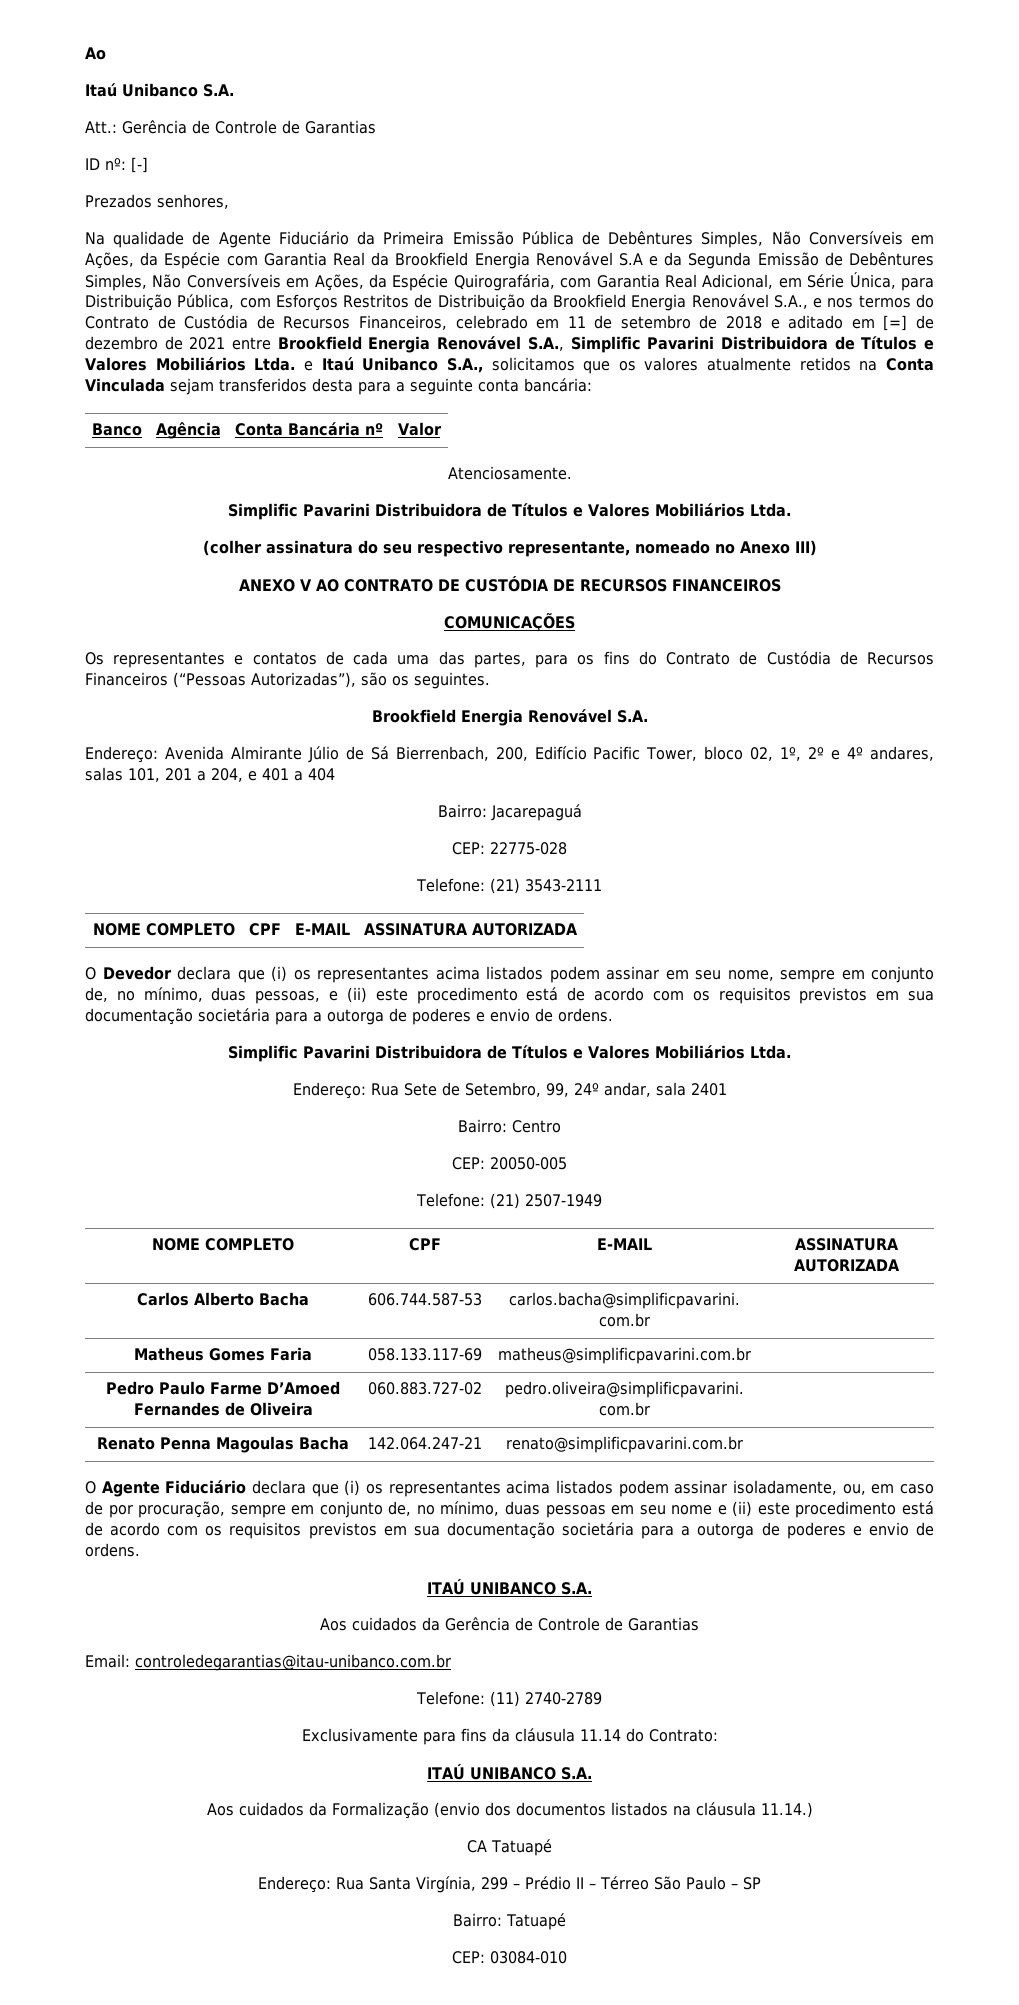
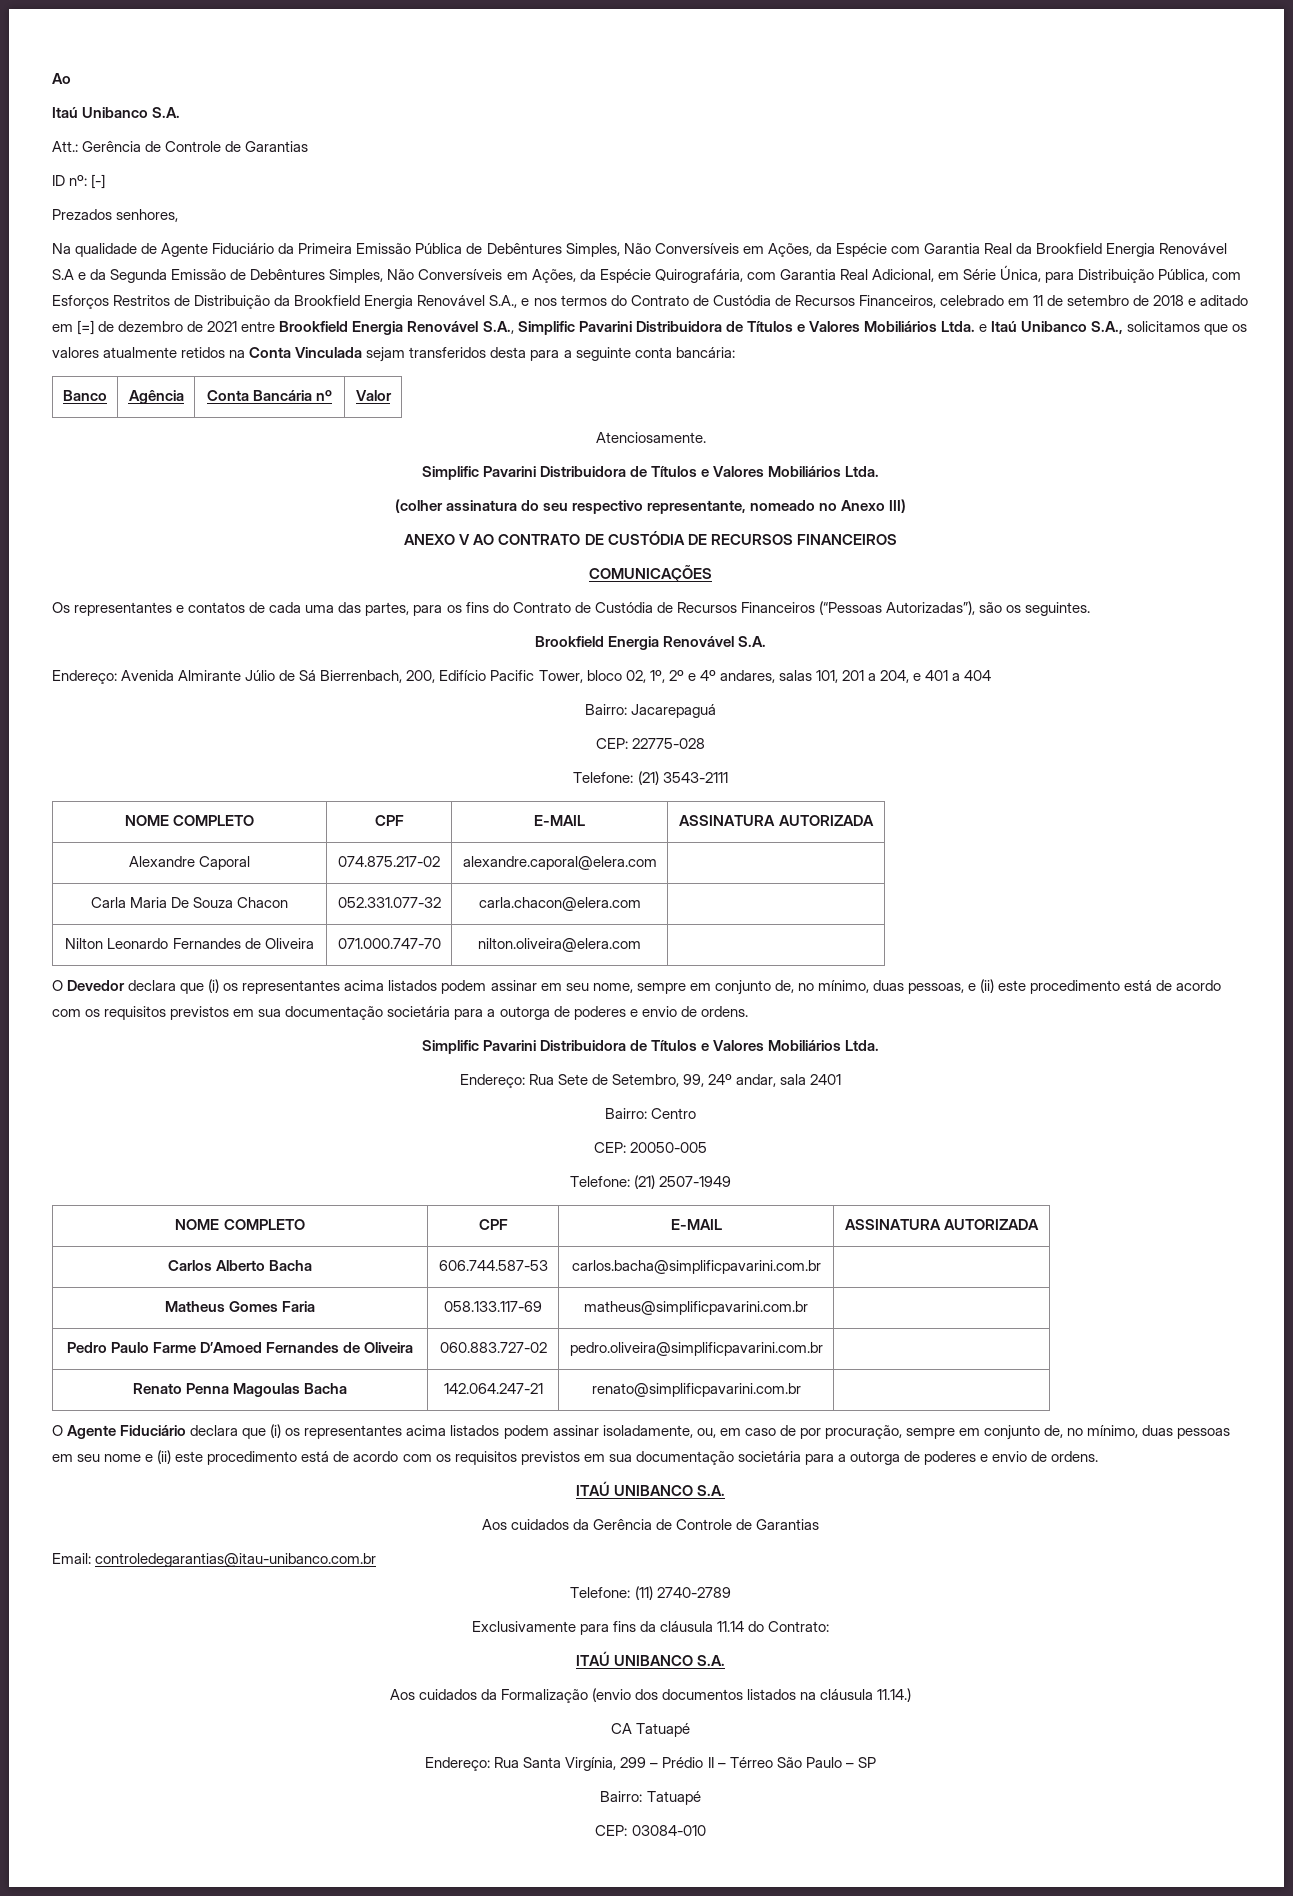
(578, 929) none -> [128,856,251,870] [338,856,440,867] [462,856,657,870] [90,897,289,908] [337,897,441,908] [478,897,641,911] [65,938,314,949] [337,938,441,949] [478,938,641,952] // Alexandre Caporal | 074.875.217-02 | alexandre.caporal@elera.com | // Carla Maria De Souza Chacon | 052.331.077-32 | carla.chacon@elera.com | // Nilton Leonardo Fernandes de Oliveira | 071.000.747-70 | nilton.oliveira@elera.com |

